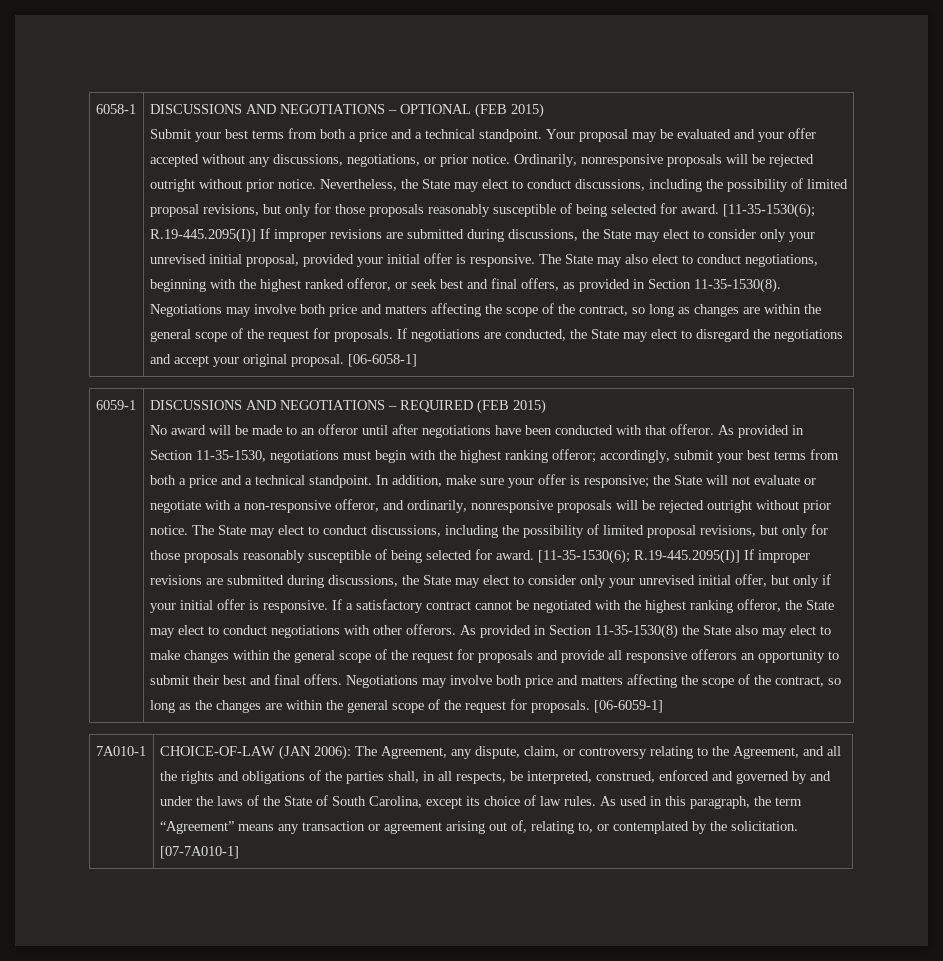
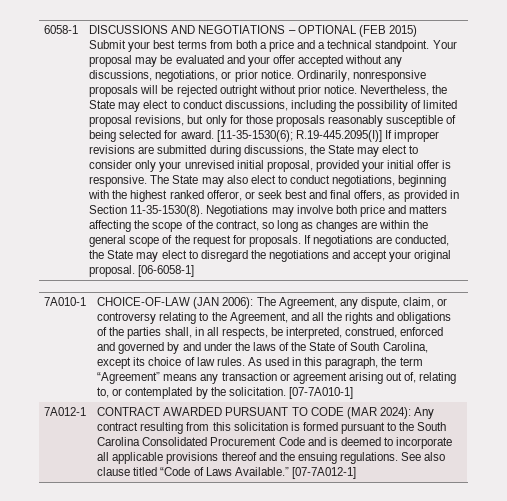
[95,400,136,410] [149,399,546,414] [149,424,804,438] [149,449,839,463] [149,474,816,488] [149,499,831,513] [149,524,828,538] [149,549,810,564] [149,574,831,588] [149,599,834,613] [149,624,831,639] [149,649,839,663] [149,674,841,688] [149,699,663,713] // 6059-1 | DISCUSSIONS AND NEGOTIATIONS – REQUIRED (FEB 2015) // No award will be made to an offeror until after negotiations have been conducted with that offeror. As provided in Section 11-35-1530, negotiations must begin with the highest ranking offeror; accordingly, submit your best terms from both a price and a technical standpoint. In addition, make sure your offer is responsive; the State will not evaluate or negotiate with a non-responsive offeror, and ordinarily, nonresponsive proposals will be rejected outright without prior notice. The State may elect to conduct discussions, including the possibility of limited proposal revisions, but only for those proposals reasonably susceptible of being selected for award. [11-35-1530(6); R.19-445.2095(I)] If improper revisions are submitted during discussions, the State may elect to consider only your unrevised initial offer, but only if your initial offer is responsive. If a satisfactory contract cannot be negotiated with the highest ranking offeror, the State may elect to conduct negotiations with other offerors. As provided in Section 11-35-1530(8) the State also may elect to make changes within the general scope of the request for proposals and provide all responsive offerors an opportunity to submit their best and final offers. Negotiations may involve both price and matters affecting the scope of the contract, so long as the changes are within the general scope of the request for proposals. [06-6059-1] -> (195, 271) none
(239, 852) none -> [44,407,87,416] [97,407,434,419] [97,422,447,434] [97,437,453,449] [97,452,446,464] [97,467,356,479] // 7A012-1 | CONTRACT AWARDED PURSUANT TO CODE (MAR 2024): Any contract resulting from this solicitation is formed pursuant to the South Carolina Consolidated Procurement Code and is deemed to incorporate all applicable provisions thereof and the ensuing regulations. See also clause titled “Code of Laws Available.” [07-7A012-1]

